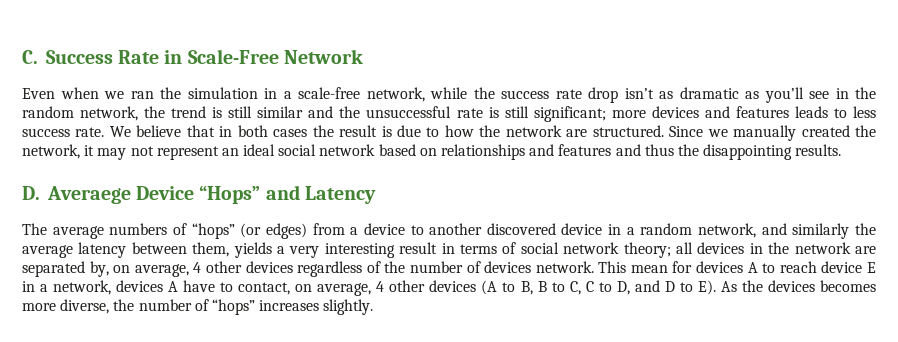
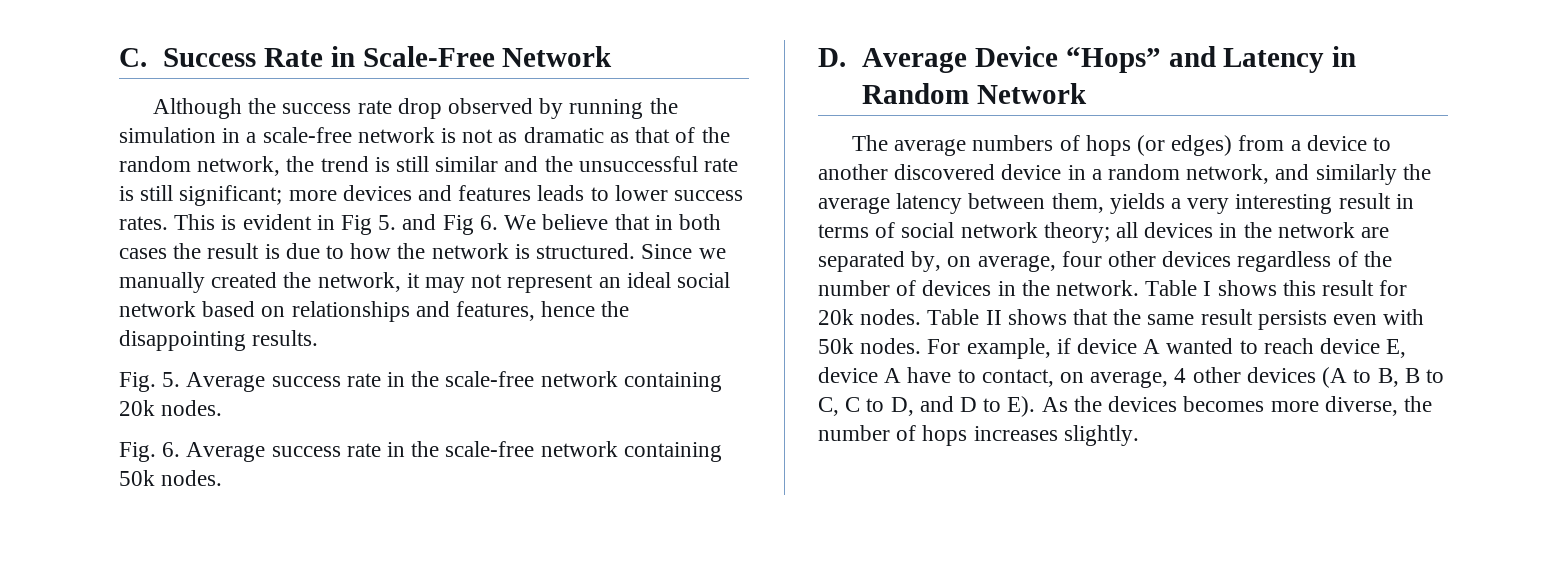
[22,87,154,99] Even when we ran -> [152,98,644,119] Although the success rate drop observed by running
[366,87,849,103] network, while the success rate drop isn’t as dramatic as you’ll see in -> [357,127,696,143] network is not as dramatic as that of
[852,106,876,118] [22,127,105,137] less success rate. -> [614,185,744,201] [119,214,498,235] lower success rates. This is evident in Fig 5. and Fig 6.
[566,129,588,137] are -> [514,244,530,259] is
[558,144,674,156] features and thus -> [456,301,596,321] features, hence
(842, 150) none -> [119,371,722,392] [119,400,223,416] [119,441,722,462] [119,470,223,486] // Fig. 5. Average success rate in the scale-free network containing 20k nodes. // Fig. 6. Average success rate in the scale-free network containing 50k nodes.
[46,186,131,204] Averaege -> [862,48,968,73] Average
(376, 195) none -> [1332,46,1357,67] [862,83,1087,104] in Random Network
[191,223,235,239] “hops” -> [1085,135,1131,156] hops
[193,262,202,273] 4 -> [1061,251,1102,267] four
[535,261,877,273] [22,280,164,295] network. This mean for devices A to reach device E in a network, devices -> [997,280,1408,296] [818,309,1425,330] [818,338,1407,359] [818,367,878,383] in the network. Table I shows this result for 20k nodes. Table II shows that the same result persists even with 50k nodes. For example, if device A wanted to reach device E, device
[211,299,255,315] “hops” -> [922,425,968,446] hops

